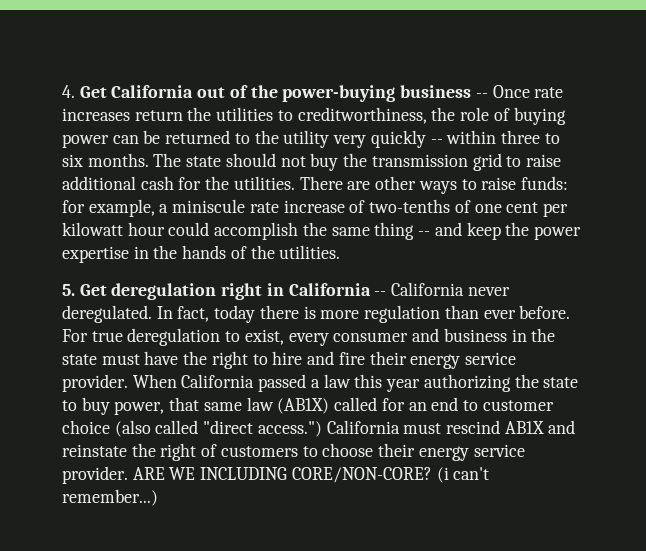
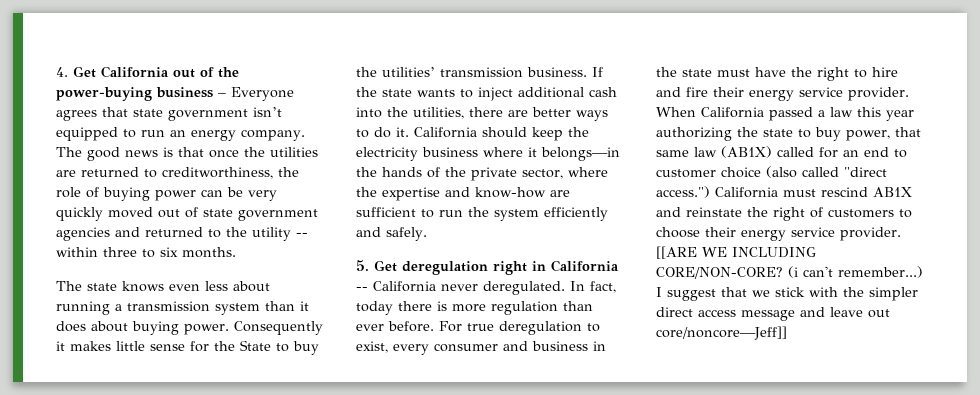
[475,85,564,98] [62,107,274,121] -- Once rate increases return the utilities -> [218,87,294,101] [56,107,282,121] [56,127,305,141] [56,147,318,161] [56,167,139,177] – Everyone agrees that state government isn’t equipped to run an energy company. The good news is that once the utilities are returned
(161, 137) none -> [248,190,277,201] [56,207,318,221] [56,227,140,241] very quickly moved out of state government agencies and
[333,130,426,148] very quickly -> (291, 234) none
(149, 160) none -> (236, 252) //
[225,153,561,171] [62,176,568,194] [62,199,568,217] [62,222,581,240] [62,245,341,263] should not buy the transmission grid to raise additional cash for the utilities. There are other ways to raise funds: for example, a miniscule rate increase of two-tenths of one cent per kilowatt hour could accomplish the same thing -- and keep the power expertise in the hands of the utilities. -> [122,281,270,292] [56,301,309,315] [56,321,323,335] [56,340,319,355] [356,67,603,78] [356,87,617,101] [356,107,608,121] [356,127,589,141] [356,147,620,161] [356,167,608,181] [356,187,570,201] [356,207,608,221] [356,227,427,241] knows even less about running a transmission system than it does about buying power. Consequently it makes little sense for the State to buy the utilities’ transmission business. If the state wants to inject additional cash into the utilities, there are better ways to do it. California should keep the electricity business where it belongs—in the hands of the private sector, where the expertise and know-how are sufficient to run the system efficiently and safely.
[132,467,165,480] ARE -> [656,246,697,259] [[ARE
(158, 497) none -> [656,287,918,301] [656,307,890,321] [656,326,787,340] I suggest that we stick with the simpler direct access message and leave out core/noncore—Jeff]]

